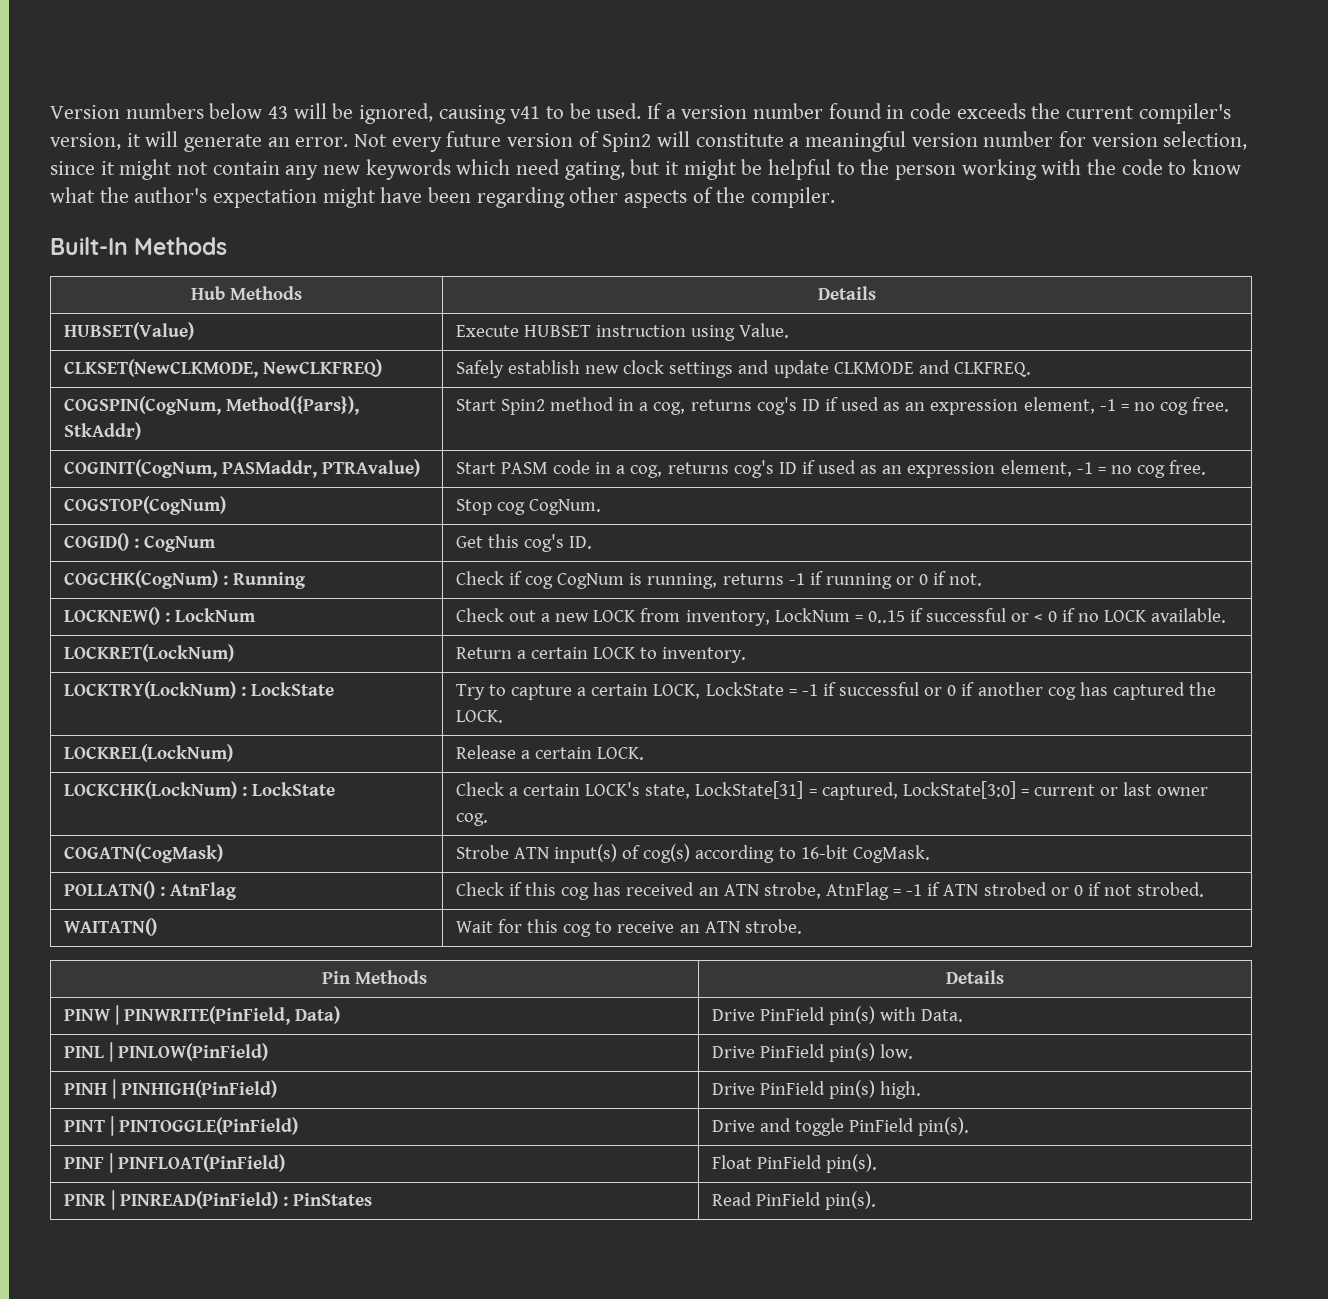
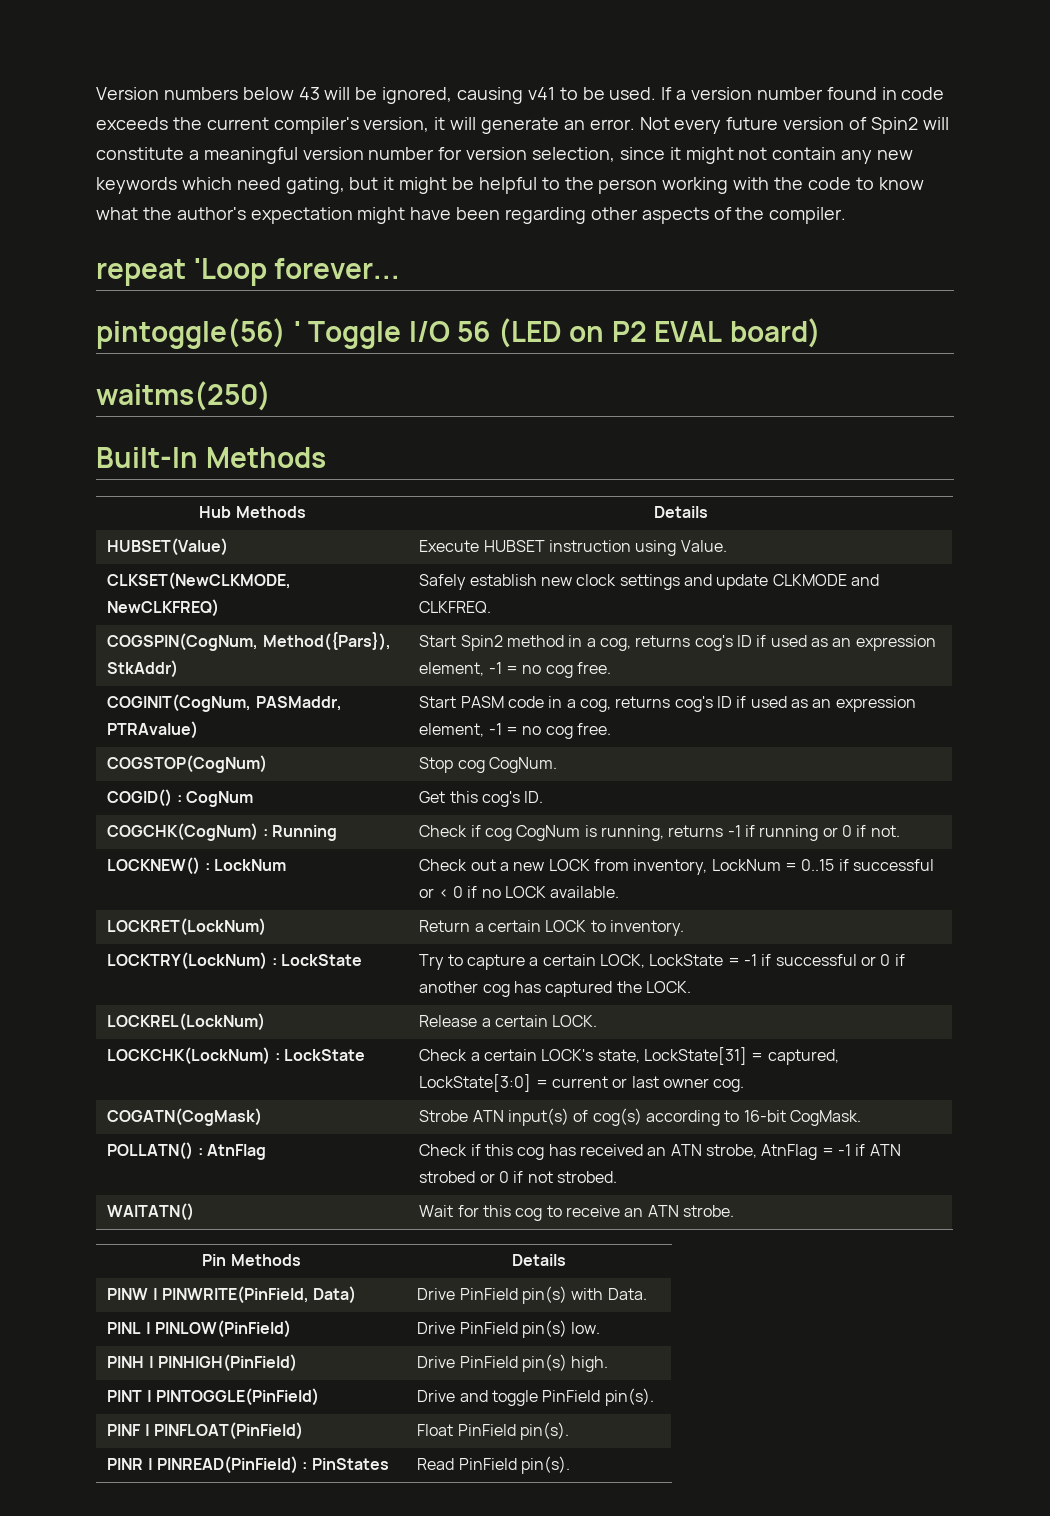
(836, 197) none -> [96,258,401,286] [96,318,822,349] [96,381,271,411] // repeat 'Loop forever... // pintoggle(56) ' Toggle I/O 56 (LED on P2 EVAL board) // waitms(250)

